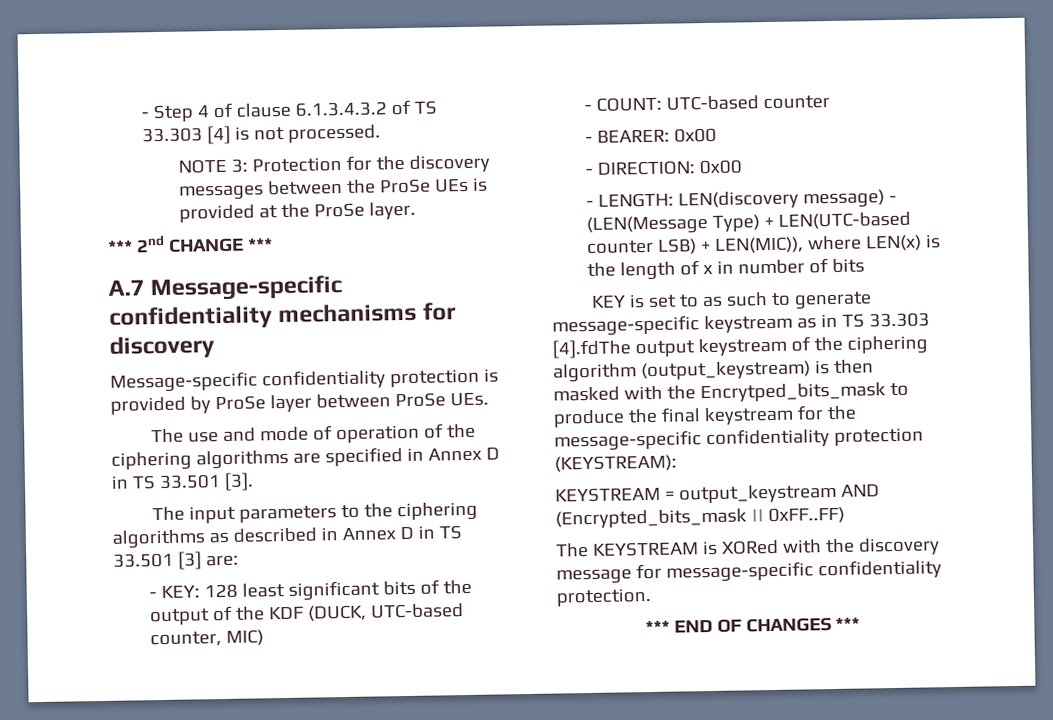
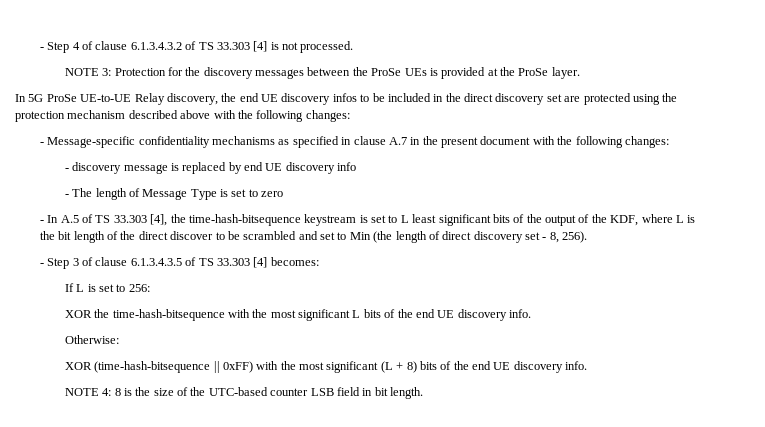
[107,234,273,253] [108,275,343,302] [109,302,456,330] [109,335,215,359] [110,368,499,393] [110,392,489,415] [151,423,477,444] [111,447,500,471] [111,472,254,491] [152,501,479,524] [112,525,462,549] [113,551,239,570] [149,583,239,599] *** 2nd CHANGE *** // A.7 Message-specific confidentiality mechanisms for discovery // Message-specific confidentiality protection is provided by ProSe layer between ProSe UEs. // The use and mode of operation of the ciphering algorithms are specified in Annex D in TS 33.501 [3]. // The input parameters to the ciphering algorithms as described in Annex D in TS 33.501 [3] are: // - KEY: 128 -> [15,93,678,105] [15,110,350,122] [39,136,669,148] [64,162,357,174] [64,188,284,200] [39,214,409,226] In 5G ProSe UE-to-UE Relay discovery, the end UE discovery infos to be included in the direct discovery set are protected using the protection mechanism described above with the following changes: // - Message-specific confidentiality mechanisms as specified in clause A.7 in the present document with the following changes: // - discovery message is replaced by end UE discovery info // - The length of Message Type is set to zero // - In A.5 of TS 33.303 [4], the time-hash-bitsequence keystream is set to L
[269,603,465,622] [150,629,265,648] [584,94,831,112] [585,127,718,144] [585,159,743,176] [586,189,898,210] [586,211,912,235] [587,234,942,255] [587,258,866,281] [591,291,873,310] [552,312,930,337] [552,335,928,359] [553,359,874,383] [553,382,909,403] [553,405,857,428] [554,427,924,452] [554,454,677,473] [555,483,880,504] [555,506,845,529] [556,537,940,558] [556,559,942,585] [556,587,652,607] [644,617,861,634] KDF (DUCK, UTC-based counter, MIC) // - COUNT: UTC-based counter // - BEARER: 0x00 // - DIRECTION: 0x00 // - LENGTH: LEN(discovery message) - (LEN(Message Type) + LEN(UTC-based counter LSB) + LEN(MIC)), where LEN(x) is the length of x in number of bits // KEY is set to as such to generate message-specific keystream as in TS 33.303 [4].fdThe output keystream of the ciphering algorithm (output_keystream) is then masked with the Encrytped_bits_mask to produce the final keystream for the message-specific confidentiality protection (KEYSTREAM): // KEYSTREAM = output_keystream AND (Encrypted_bits_mask || 0xFF..FF) // The KEYSTREAM is XORed with the discovery message for message-specific confidentiality protection. // *** END OF CHANGES *** -> [610,214,696,226] [39,231,588,243] [39,257,319,269] [64,283,150,292] [64,309,532,321] [64,335,119,344] [64,361,588,373] [64,387,424,399] KDF, where L is the bit length of the direct discover to be scrambled and set to Min (the length of direct discovery set - 8, 256). // - Step 3 of clause 6.1.3.4.3.5 of TS 33.303 [4] becomes: // If L is set to 256: // XOR the time-hash-bitsequence with the most significant L bits of the end UE discovery info. // Otherwise: // XOR (time-hash-bitsequence || 0xFF) with the most significant (L + 8) bits of the end UE discovery info. // NOTE 4: 8 is the size of the UTC-based counter LSB field in bit length.

